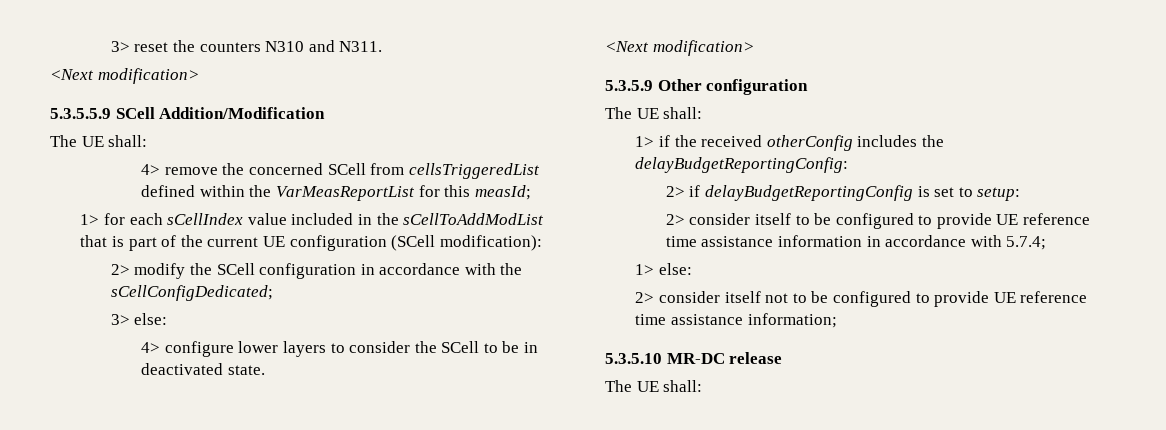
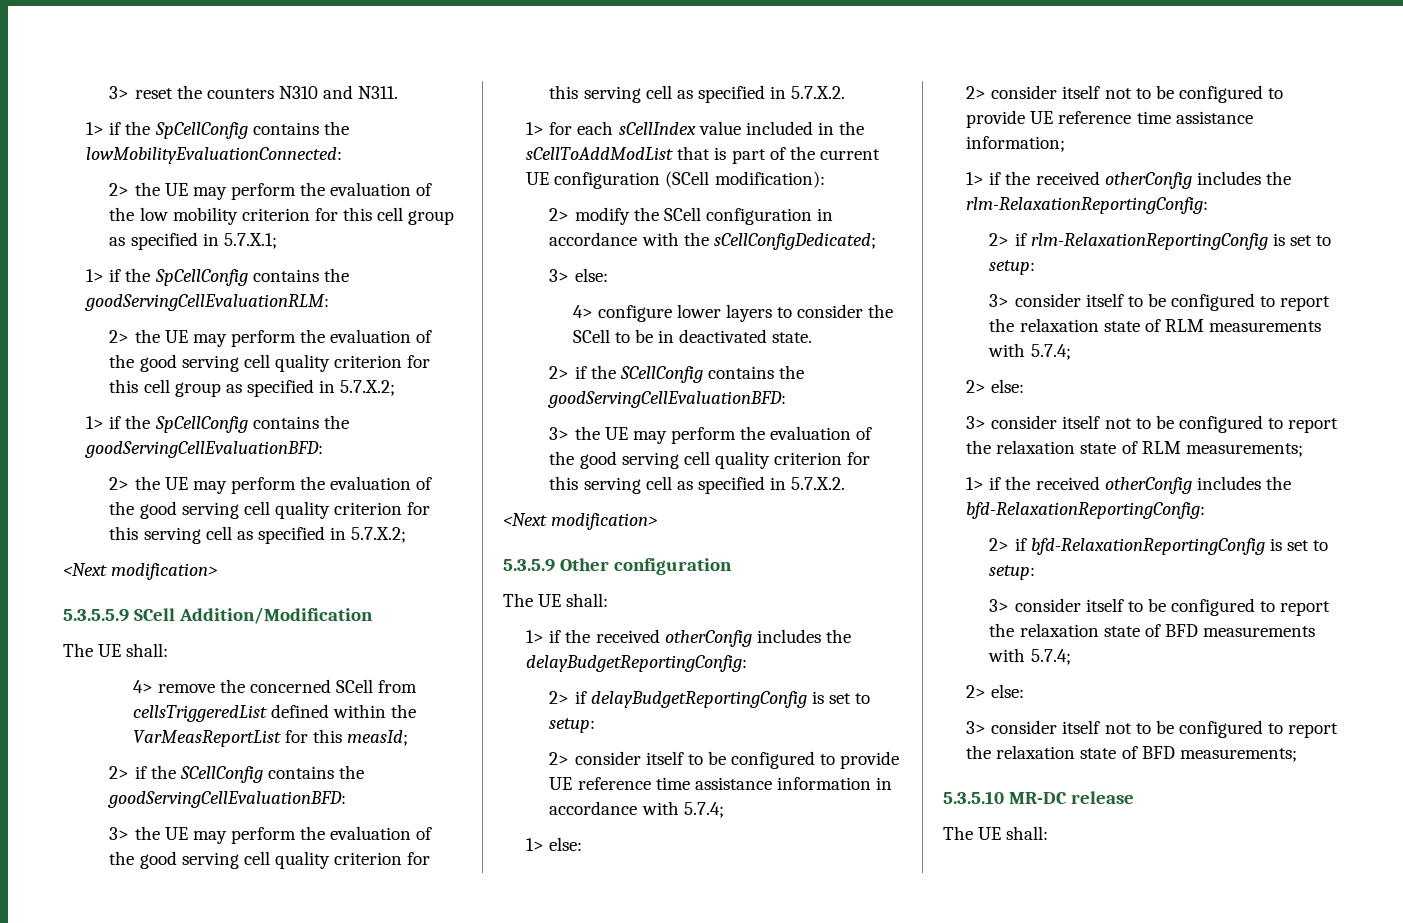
(383, 46) none -> [86,121,349,139] [86,147,343,164] [109,182,433,200] [109,207,455,225] [109,232,277,250] [86,268,349,286] [85,294,330,311] [109,329,433,347] [109,354,431,372] [109,379,396,397] [86,415,349,433] [85,441,324,458] [109,476,433,494] [109,501,431,519] [109,526,407,544] // 1> if the SpCellConfig contains the lowMobilityEvaluationConnected: // 2> the UE may perform the evaluation of the low mobility criterion for this cell group as specified in 5.7.X.1; // 1> if the SpCellConfig contains the goodServingCellEvaluationRLM: // 2> the UE may perform the evaluation of the good serving cell quality criterion for this cell group as specified in 5.7.X.2; // 1> if the SpCellConfig contains the goodServingCellEvaluationBFD: // 2> the UE may perform the evaluation of the good serving cell quality criterion for this serving cell as specified in 5.7.X.2;
(531, 192) none -> [109,765,365,783] [108,791,347,808] [109,826,433,844] [109,851,431,869] [549,85,846,103] // 2> if the SCellConfig contains the goodServingCellEvaluationBFD: // 3> the UE may perform the evaluation of the good serving cell quality criterion for this serving cell as specified in 5.7.X.2.
(265, 370) none -> [549,365,805,383] [548,391,787,408] [549,426,873,444] [549,451,871,469] [549,476,846,494] // 2> if the SCellConfig contains the goodServingCellEvaluationBFD: // 3> the UE may perform the evaluation of the good serving cell quality criterion for this serving cell as specified in 5.7.X.2.
(837, 320) none -> [966,171,1291,189] [966,197,1209,214] [989,233,1332,250] [989,260,1036,275] [989,293,1331,311] [989,318,1322,332] [988,343,1071,360] [966,379,1025,393] [966,415,1339,433] [966,440,1303,457] [966,476,1291,494] [966,502,1206,519] [989,538,1329,555] [989,565,1036,580] [989,598,1331,616] [989,623,1316,637] [988,648,1071,665] [966,684,1025,698] [966,720,1339,738] [966,745,1297,762] // 1> if the received otherConfig includes the rlm-RelaxationReportingConfig: // 2> if rlm-RelaxationReportingConfig is set to setup: // 3> consider itself to be configured to report the relaxation state of RLM measurements with 5.7.4; // 2> else: // 3> consider itself not to be configured to report the relaxation state of RLM measurements; // 1> if the received otherConfig includes the bfd-RelaxationReportingConfig: // 2> if bfd-RelaxationReportingConfig is set to setup: // 3> consider itself to be configured to report the relaxation state of BFD measurements with 5.7.4; // 2> else: // 3> consider itself not to be configured to report the relaxation state of BFD measurements;

